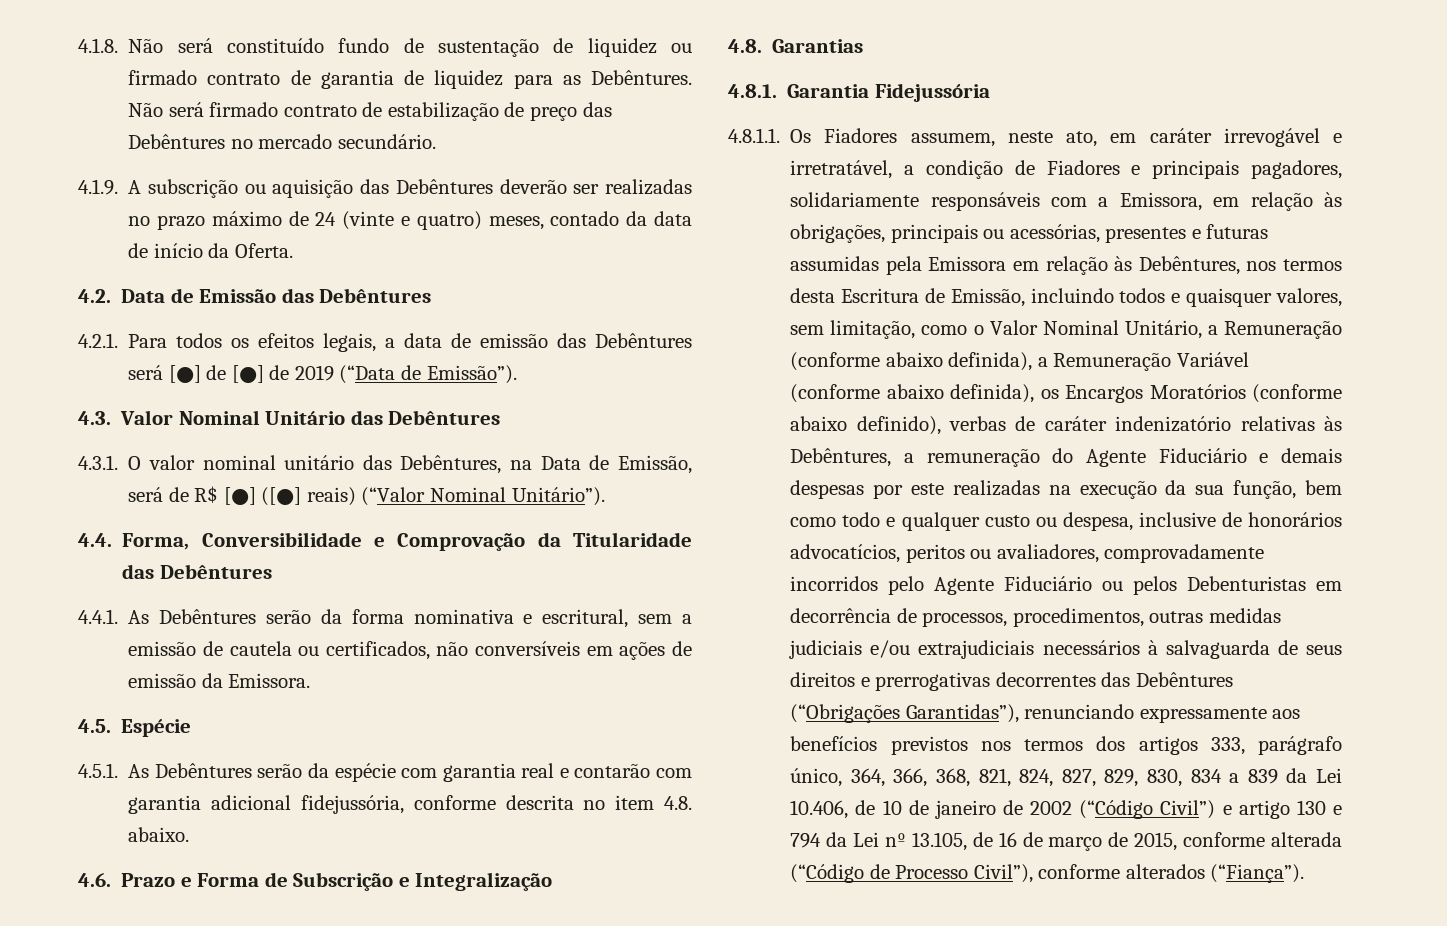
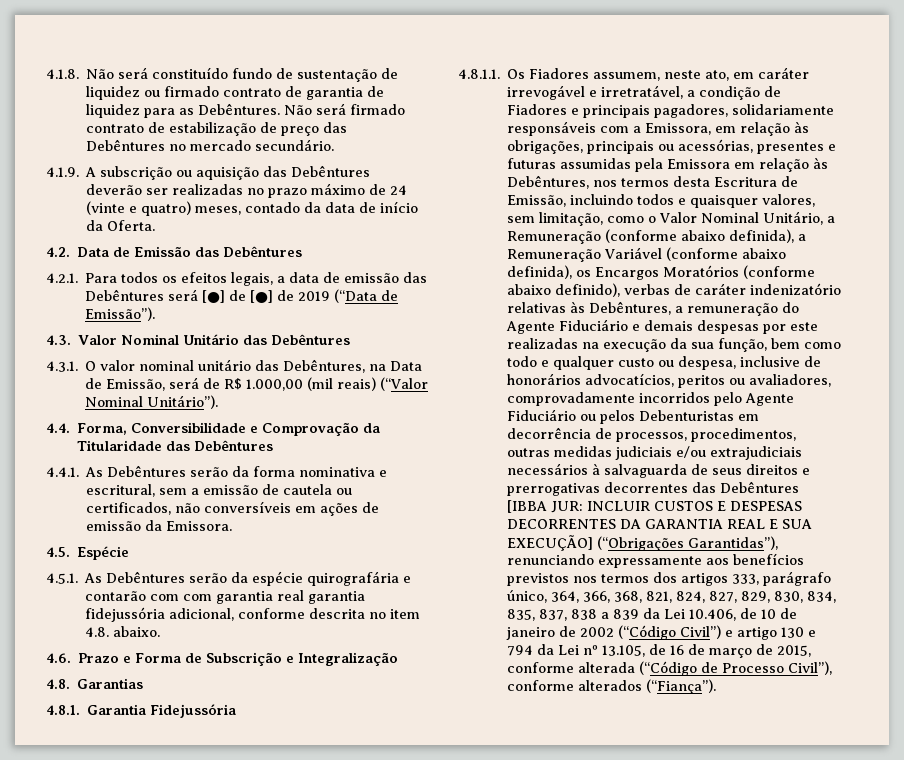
[223,487,302,506] [●] ([●] -> [246,377,334,391] 1.000,00 (mil
[401,763,692,782] [128,795,404,814] com garantia real e contarão com garantia adicional fidejussória, -> [307,571,412,586] [85,590,366,604] [85,607,235,622] quirografária e contarão com com garantia real garantia fidejussória adicional,
(1233, 679) none -> [507,500,803,513] [507,519,813,529] [507,535,594,551] [IBBA JUR: INCLUIR CUSTOS E DESPESAS DECORRENTES DA GARANTIA REAL E SUA EXECUÇÃO]
[1190,769,1222,783] 834 -> [807,591,837,603] [507,609,598,621] 834, 835, 837, 838

